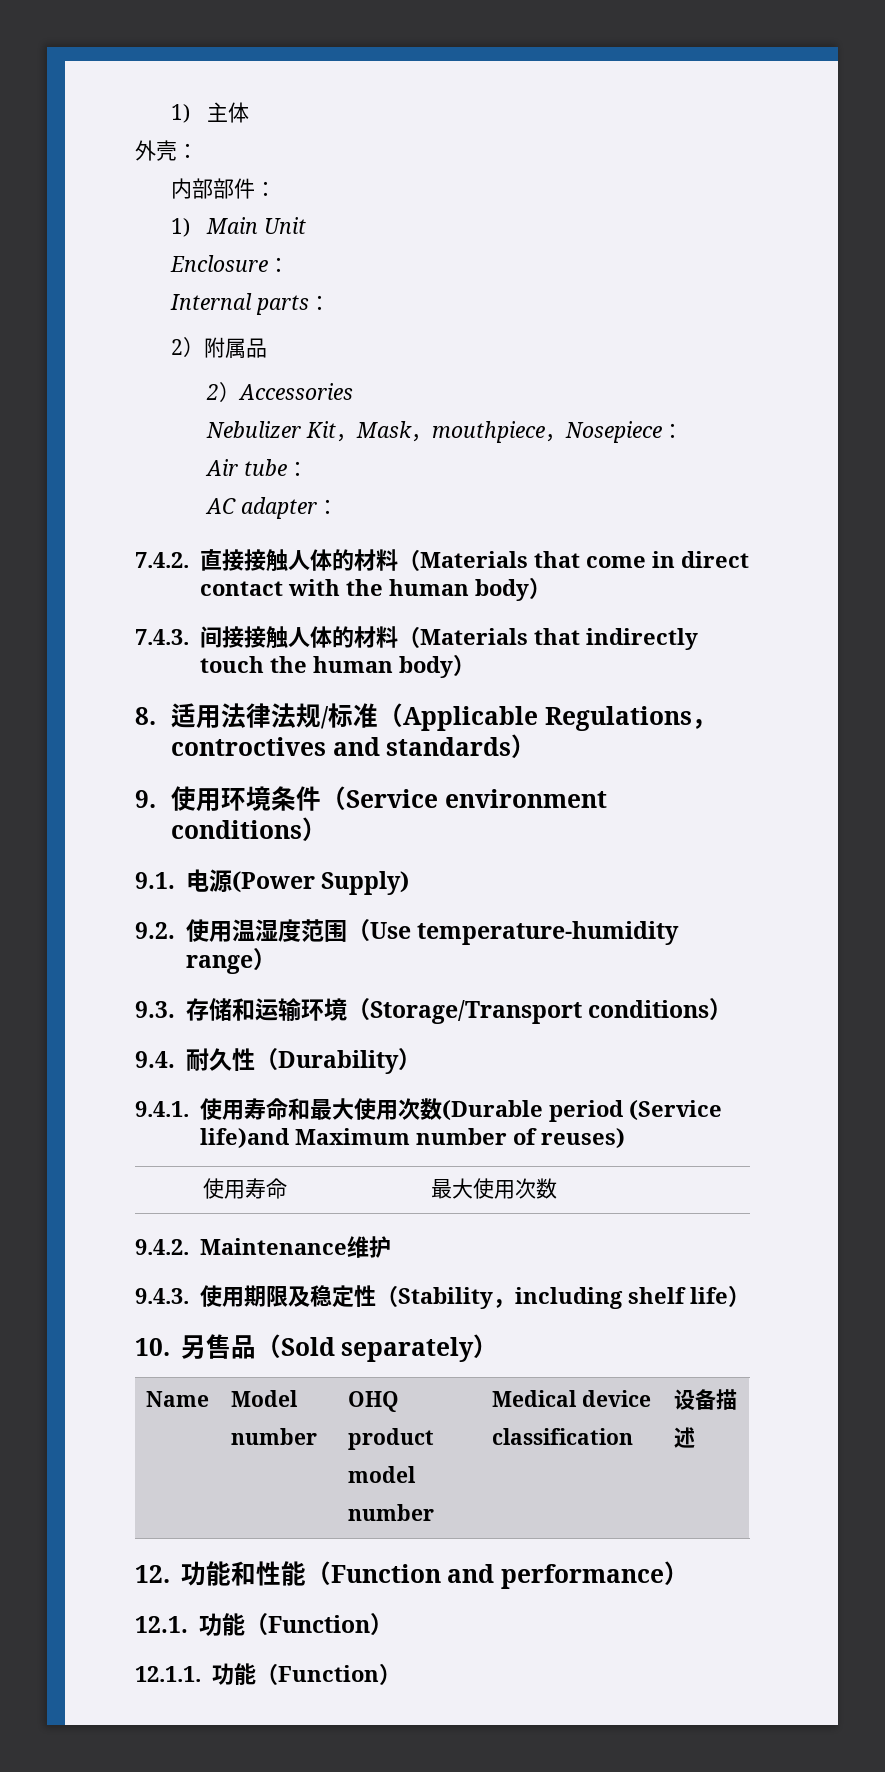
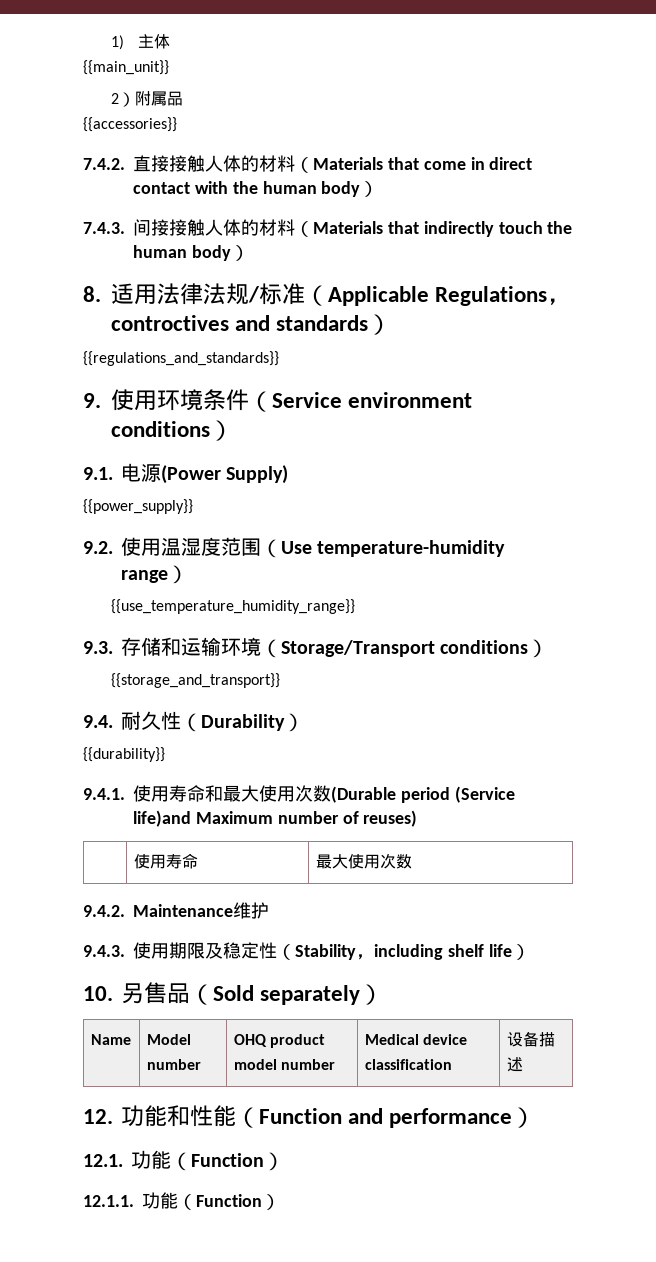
[135,140,198,161] [170,178,276,199] [170,217,306,237] [169,255,289,272] [169,293,330,315] [170,337,267,359] [205,382,353,402] [205,421,683,443] [204,459,308,476] [204,497,338,519] 外壳： // 内部部件： // 1) Main Unit // Enclosure： // Internal parts： // 2）附属品 // 2）Accessories // Nebulizer Kit，Mask，mouthpiece，Nosepiece： // Air tube： // AC adapter： -> [83,60,169,75] [110,91,183,107] [83,117,177,132] {{main_unit}} // 2）附属品 // {{accessories}}
(537, 746) none -> [83,351,279,366] // {{regulations_and_standards}}
(409, 883) none -> [83,499,193,514] // {{power_supply}}
(276, 959) none -> [110,599,355,614] // {{use_temperature_humidity_range}}
(732, 1009) none -> [110,673,280,688] // {{storage_and_transport}}
(421, 1059) none -> [83,747,165,762] // {{durability}}

